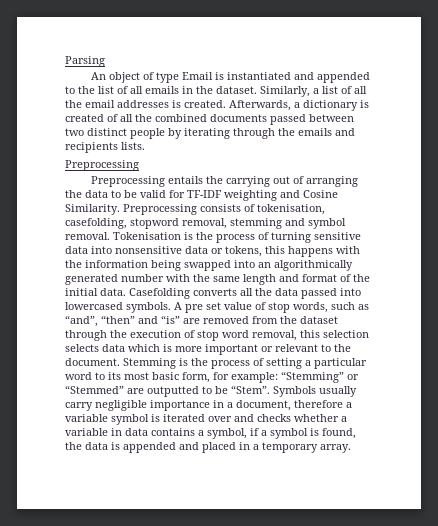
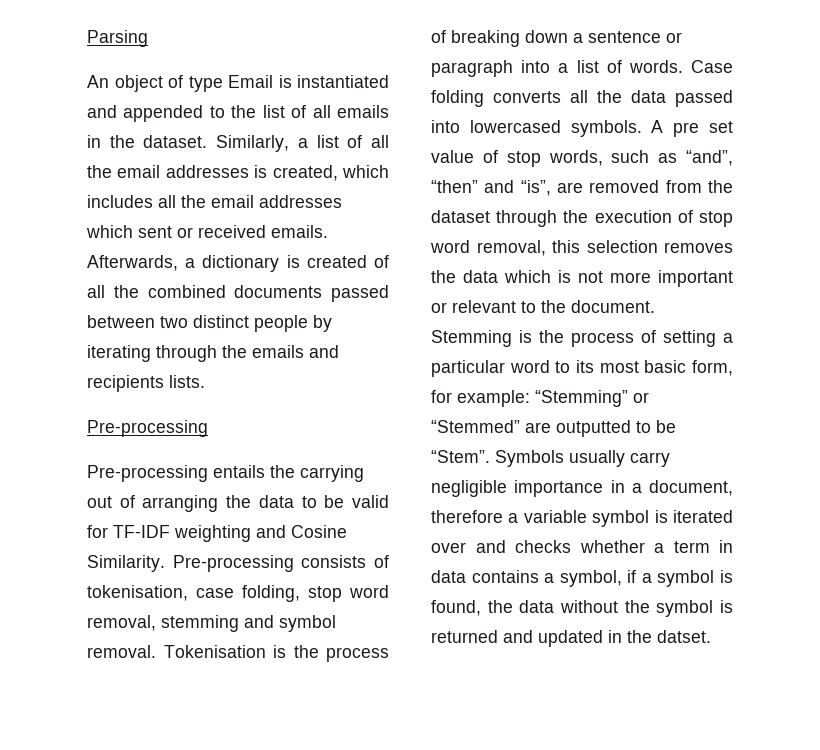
[184,100,226,108] created. -> [272,165,389,181] [87,195,342,208] [86,225,328,238] created, which includes all the email addresses which sent or received emails.
[65,160,139,171] [91,176,166,187] Preprocessing // Preprocessing -> [87,420,208,437] [87,465,208,482] Pre-processing // Pre-processing
[123,204,197,215] Preprocessing -> [172,555,294,572] Pre-processing
[65,218,179,229] casefolding, stopword -> [196,585,389,602] case folding, stop word
[271,232,361,243] [65,246,360,257] [65,260,353,271] [65,274,370,285] [65,288,190,299] turning sensitive data into nonsensitive data or tokens, this happens with the information being swapped into an algorithmically generated number with the same length and format of the initial data. Casefolding -> [451,30,682,47] [431,60,733,77] [431,90,484,107] breaking down a sentence or paragraph into a list of words. Case folding
[161,315,180,324] “is” -> [520,180,551,196] “is”,
[65,344,99,352] selects -> [664,242,733,253] [431,270,456,283] removes the
(172, 348) none -> [578,271,603,283] not
[65,428,108,436] variable -> [673,541,710,553] term
[111,442,351,453] is appended and placed in a temporary array. -> [560,600,733,617] [431,630,711,647] without the symbol is returned and updated in the datset.

